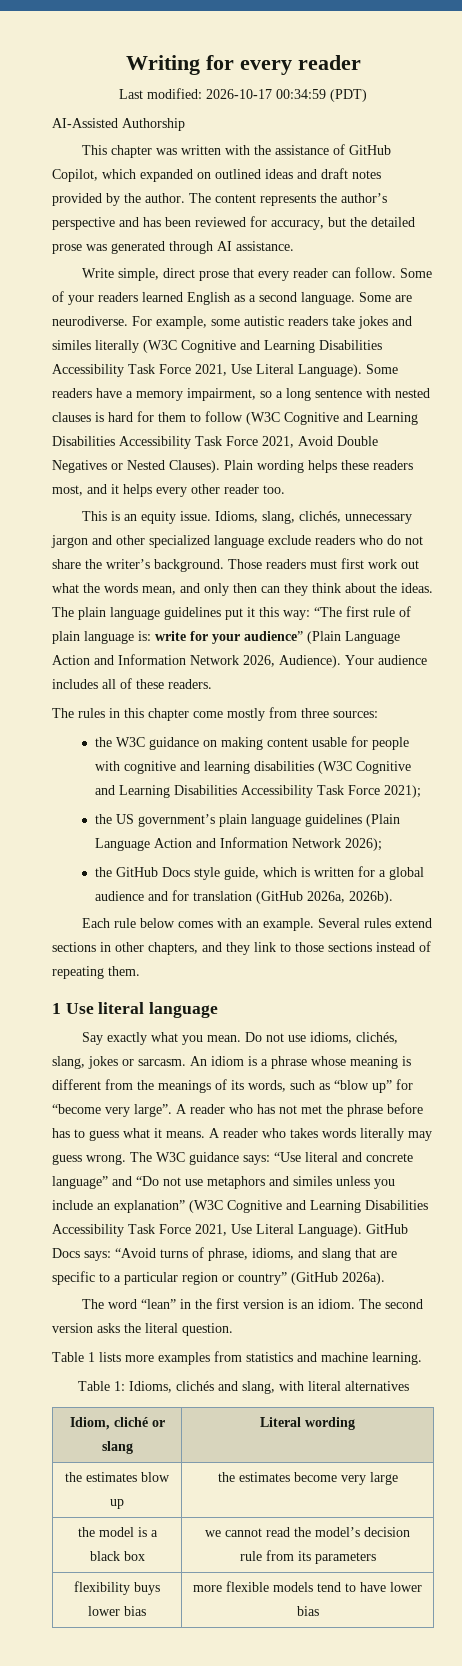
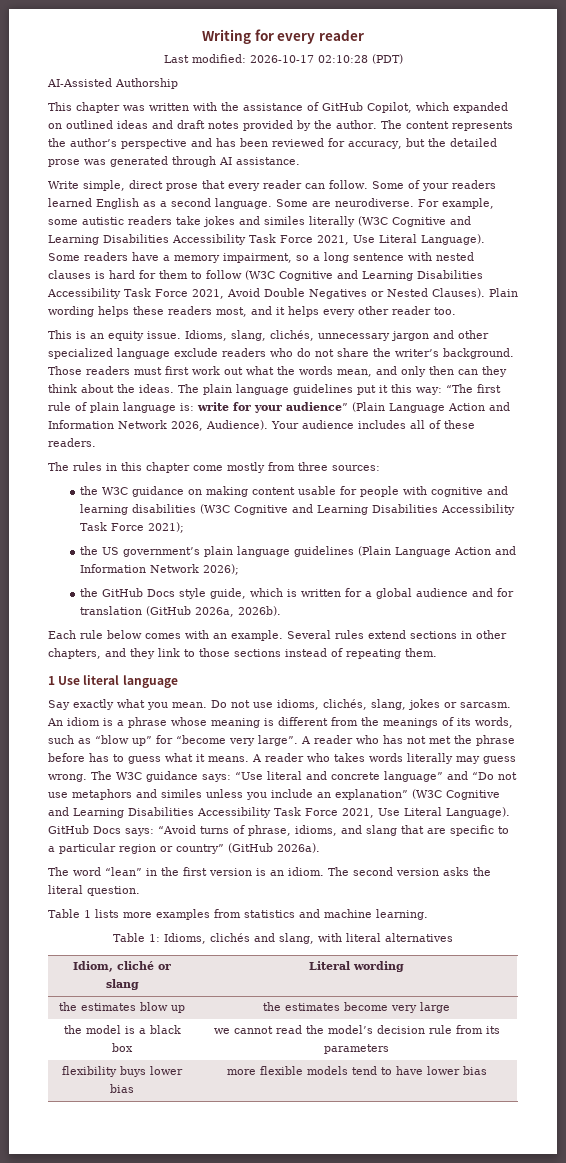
[276,89,326,99] 00:34:59 -> [317,55,368,63] 02:10:28

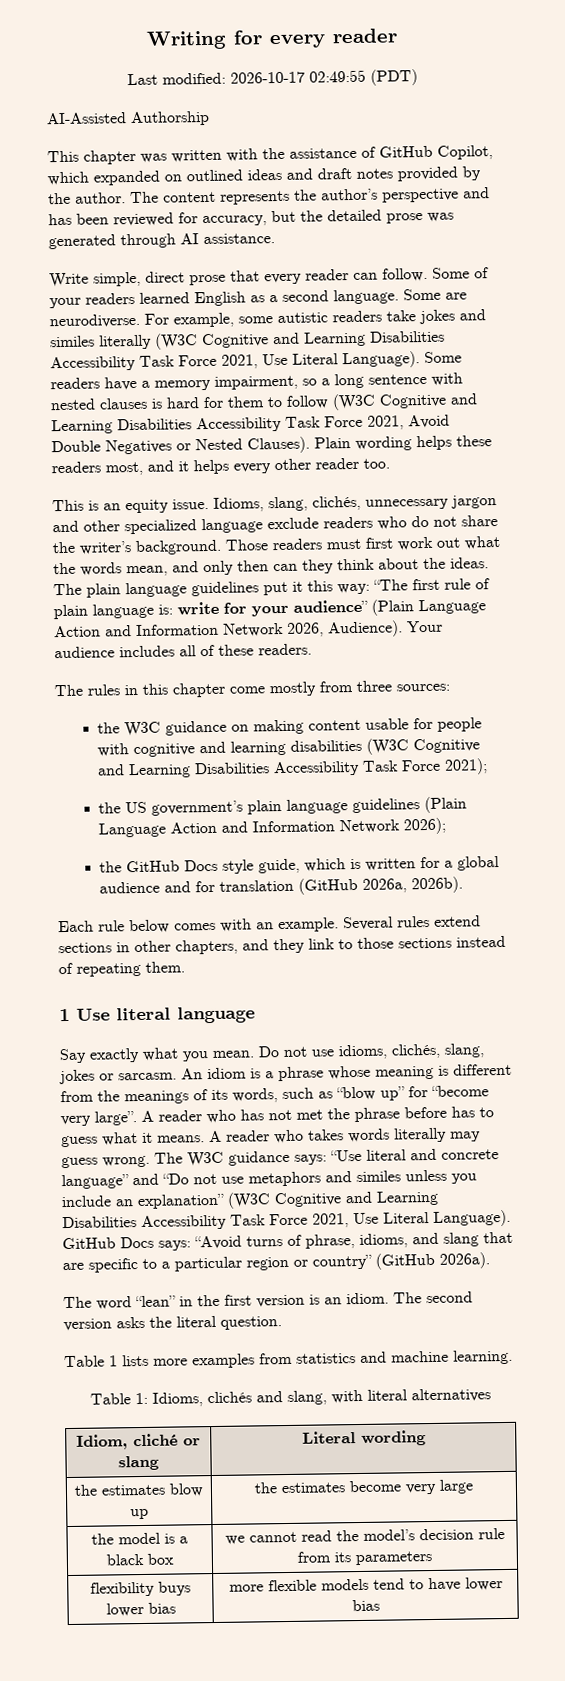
[317,55,368,63] 02:10:28 -> [308,69,366,83] 02:49:55

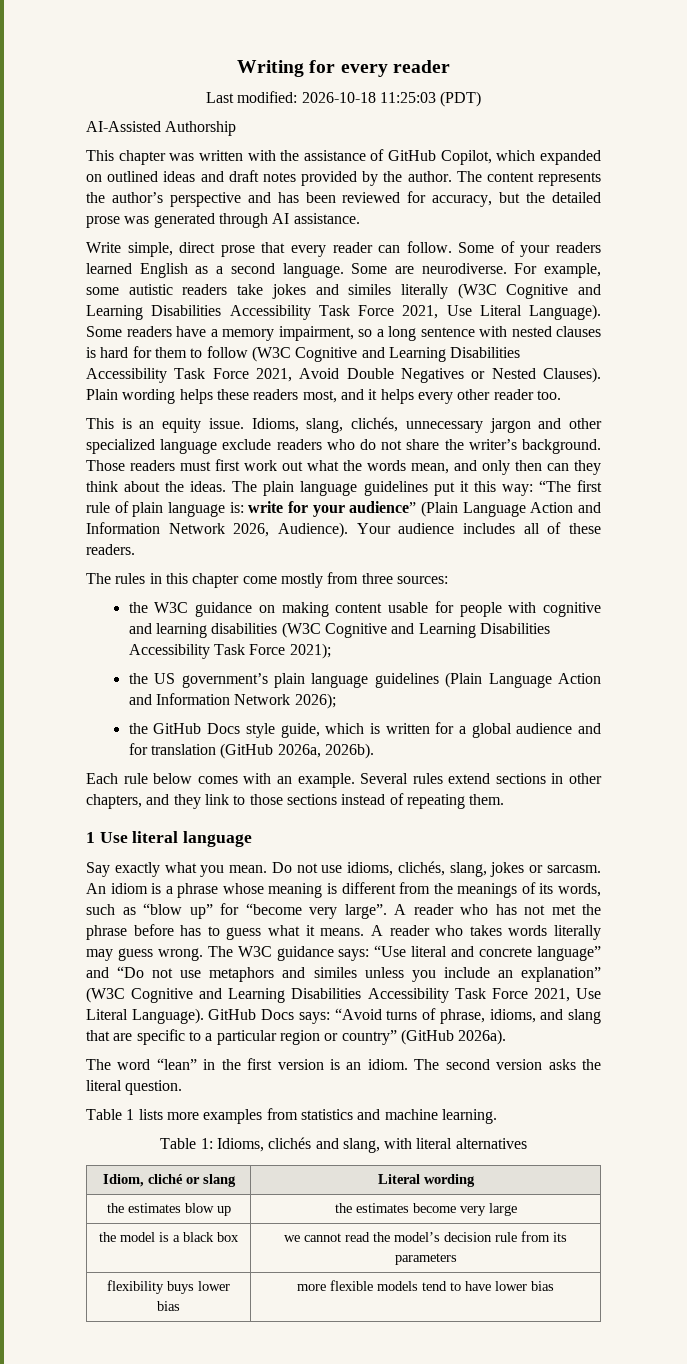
[229,69,366,84] 2026-10-17 02:49:55 -> [301,92,436,103] 2026-10-18 11:25:03

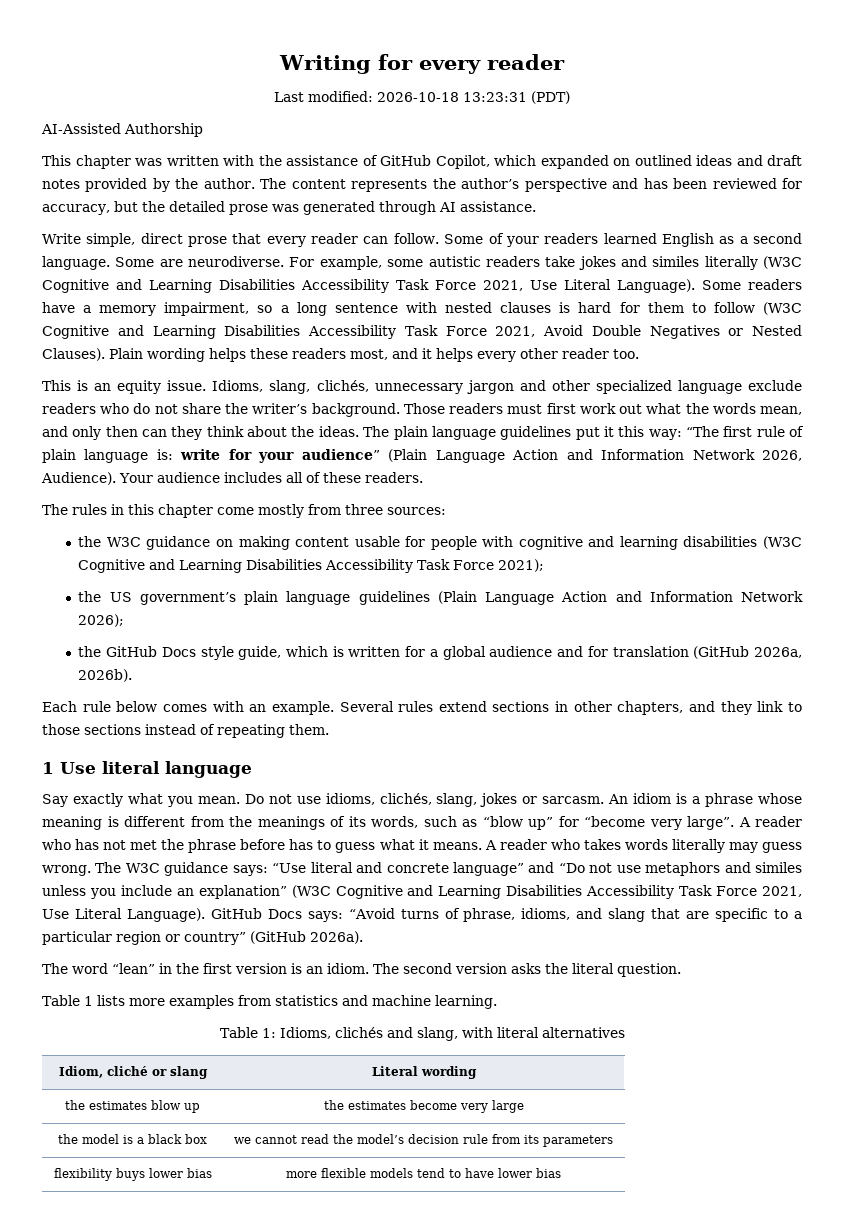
[379,92,436,103] 11:25:03 -> [463,92,527,102] 13:23:31

